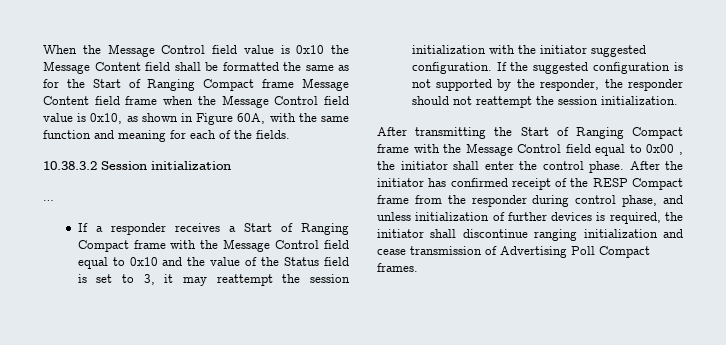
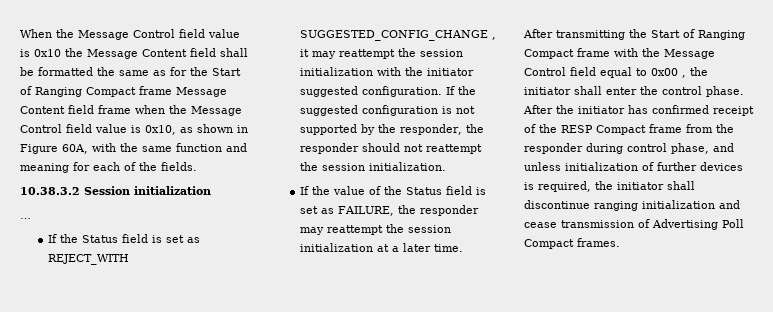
[95,223,349,235] [77,239,349,252] [77,257,349,269] [77,274,155,285] a responder receives a Start of Ranging Compact frame with the Message Control field equal to 0x10 and the value of the Status field is set to 3, -> [59,234,200,243] [47,254,129,265] [299,30,496,41] the Status field is set as REJECT_WITH SUGGESTED_CONFIG_CHANGE ,
(678, 100) none -> [299,186,486,195] [299,205,479,216] [299,224,451,235] [299,243,463,252] // If the value of the Status field is set as FAILURE, the responder may reattempt the session initialization at a later time.

